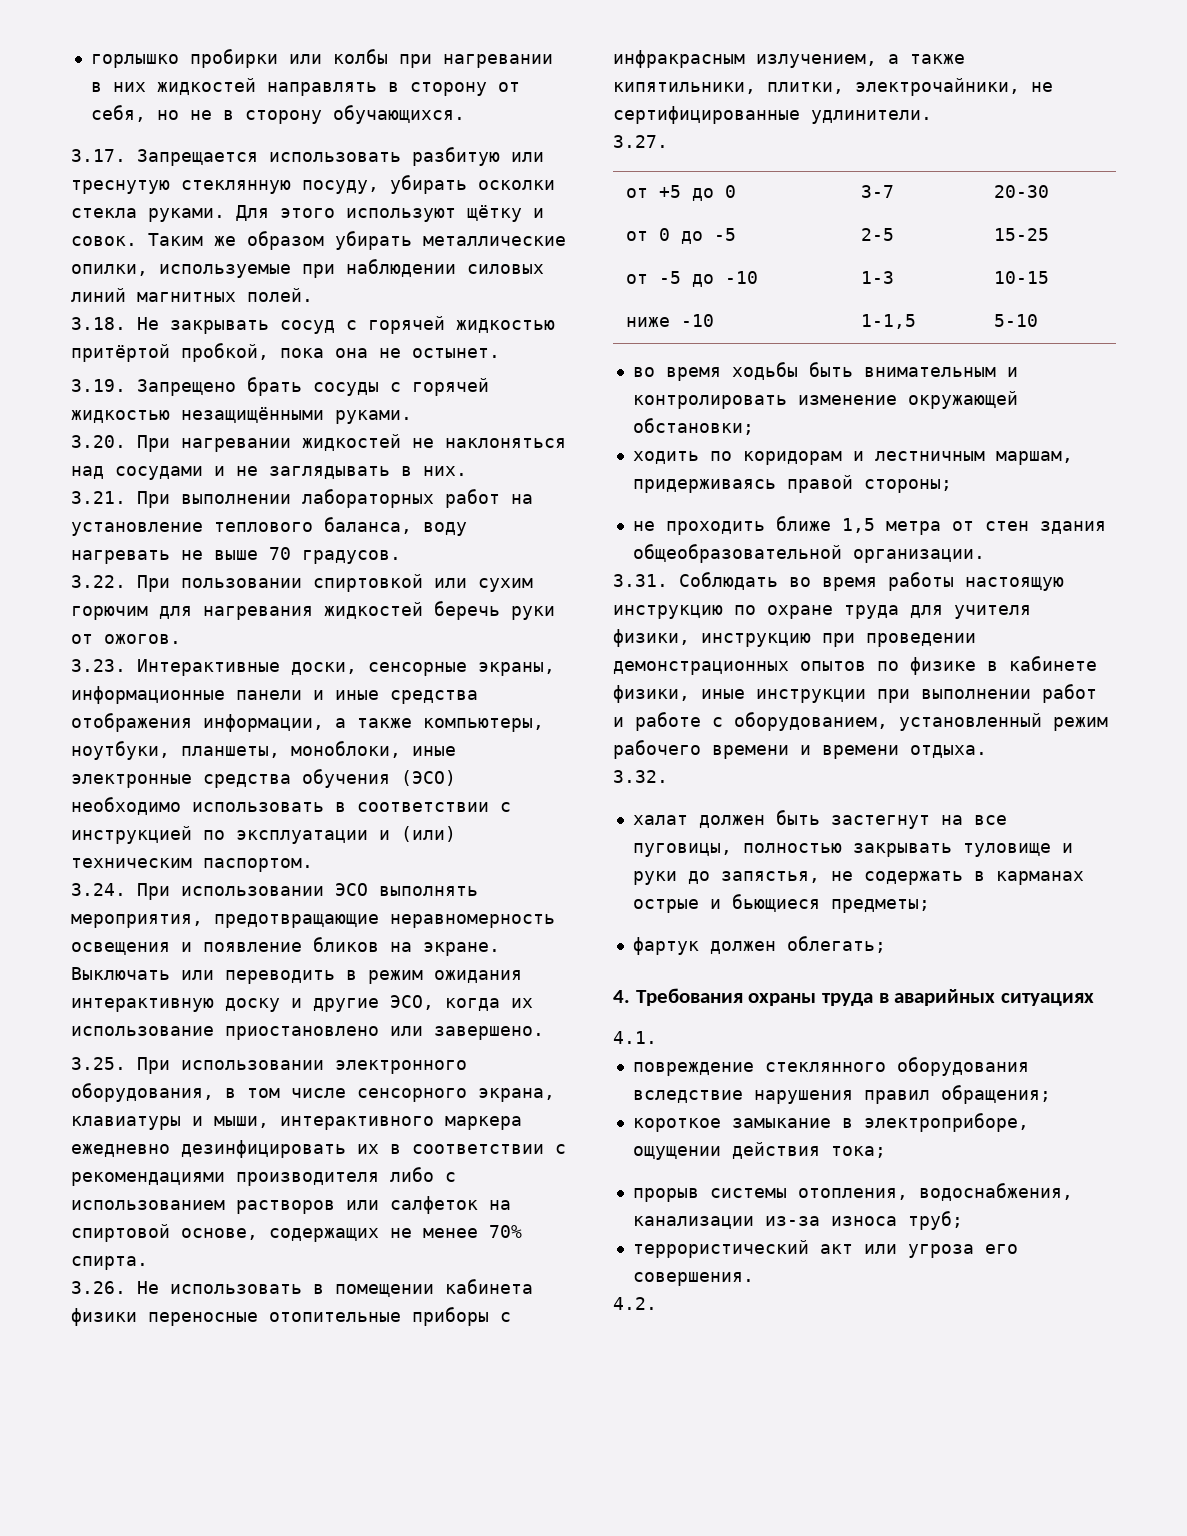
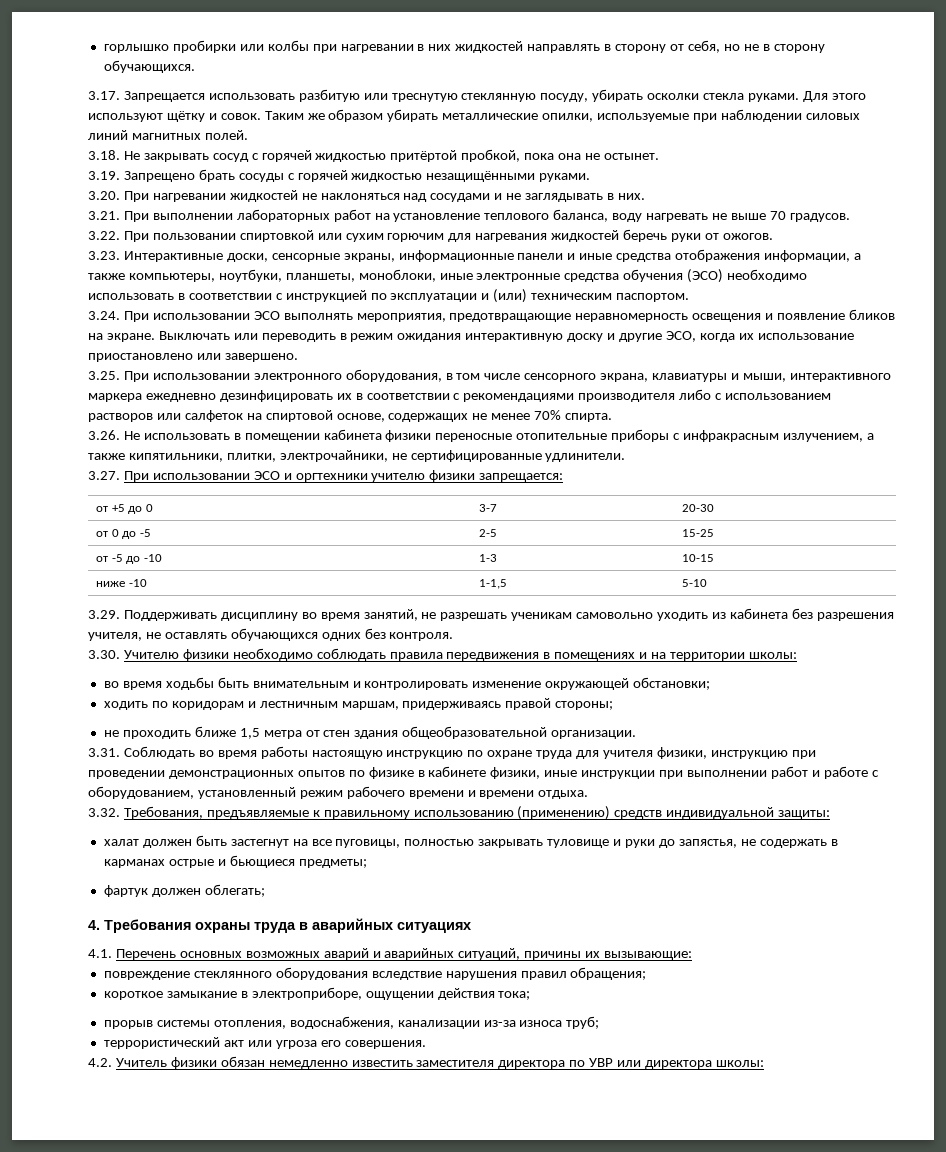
(668, 141) none -> [123,470,564,482] При использовании ЭСО и оргтехники учителю физики запрещается:
(1039, 320) none -> [88,608,894,621] [88,628,454,641] [88,648,797,661] // 3.29. Поддерживать дисциплину во время занятий, не разрешать ученикам самовольно уходить из кабинета без разрешения учителя, не оставлять обучающихся одних без контроля. // 3.30. Учителю физики необходимо соблюдать правила передвижения в помещениях и на территории школы:
(668, 776) none -> [123,806,831,820] Требования, предъявляемые к правильному использованию (применению) средств индивидуальной защиты:
(657, 1037) none -> [115,948,693,960] Перечень основных возможных аварий и аварийных ситуаций, причины их вызывающие:
(657, 1303) none -> [115,1056,764,1069] Учитель физики обязан немедленно известить заместителя директора по УВР или директора школы:

